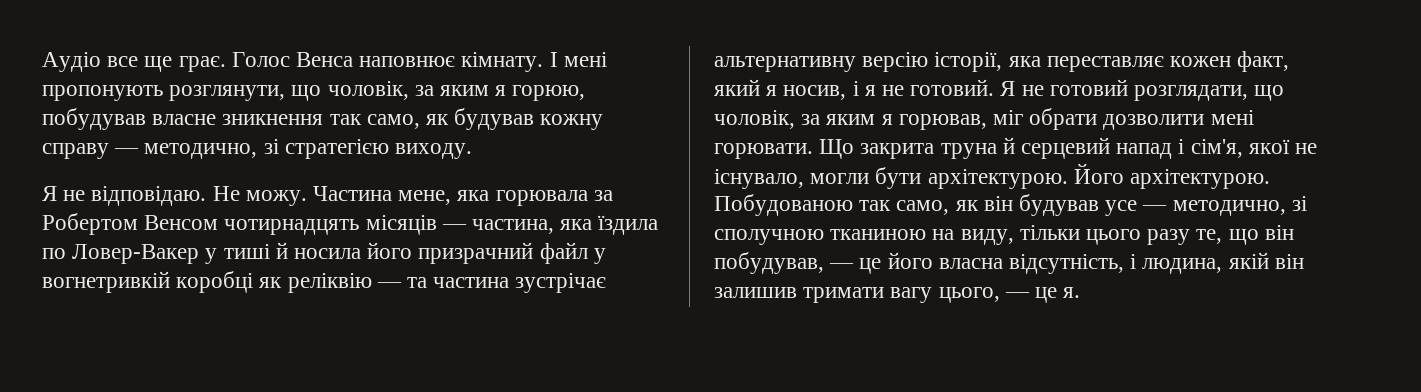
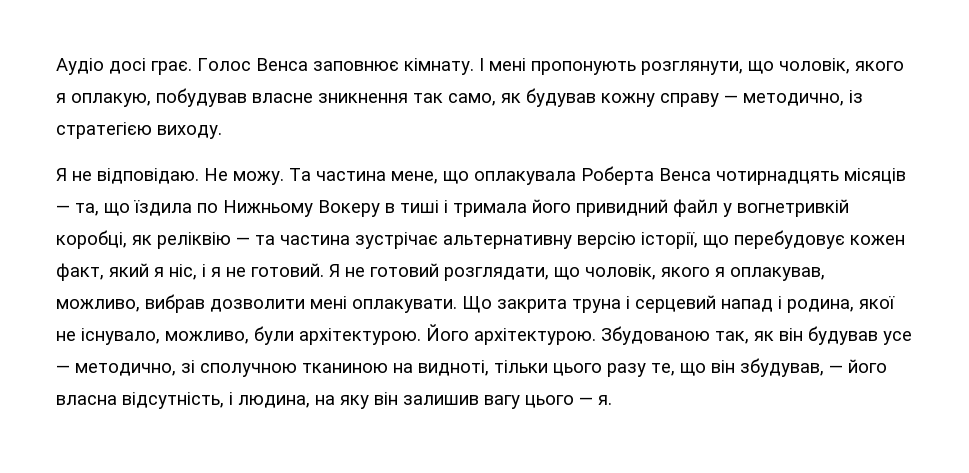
[107,56,173,72] все ще -> [109,58,146,74] досі
[359,56,456,67] наповнює -> [313,61,399,71] заповнює
[414,85,586,101] за яким я горюю, -> [855,61,904,71] [56,93,151,107] якого я оплакую,
[263,139,279,154] зі -> [849,90,863,103] із
[313,186,613,206] [42,213,659,235] [42,242,534,264] Частина мене, яка горювала за Робертом Венсом чотирнадцять місяців — частина, яка їздила по Ловер-Вакер у тиші й носила його призрачний -> [289,166,906,185] [56,199,668,217] Та частина мене, що оплакувала Роберта Венса чотирнадцять місяців — та, що їздила по Нижньому Вокеру в тиші і тримала його привидний
[176,271,254,293] коробці -> [56,230,127,249] коробці,
[1008,56,1164,72] яка переставляє -> [703,230,845,249] що перебудовує
[783,85,847,100] носив, -> [169,264,197,280] ніс,
[801,108,1098,130] за яким я горював, міг обрати -> [661,267,825,281] [56,294,205,313] якого я оплакував, можливо, вибрав
[714,143,813,159] горювати. -> [352,299,457,313] оплакувати.
[1002,137,1015,154] й -> [626,296,630,309] і
[1190,139,1243,158] сім'я, -> [787,299,854,313] родина,
[810,167,922,189] могли бути -> [165,326,294,345] можливо, були
[714,194,950,216] Побудованою так само, -> [601,326,749,345] Збудованою так,
[960,229,1014,245] виду, -> [418,360,489,376] видноті,
[714,252,882,274] побудував, — це -> [740,358,843,377] збудував, —
[1228,252,1304,269] [714,287,1058,303] якій він залишив тримати вагу цього, — це -> [315,392,593,409] на яку він залишив вагу цього —

